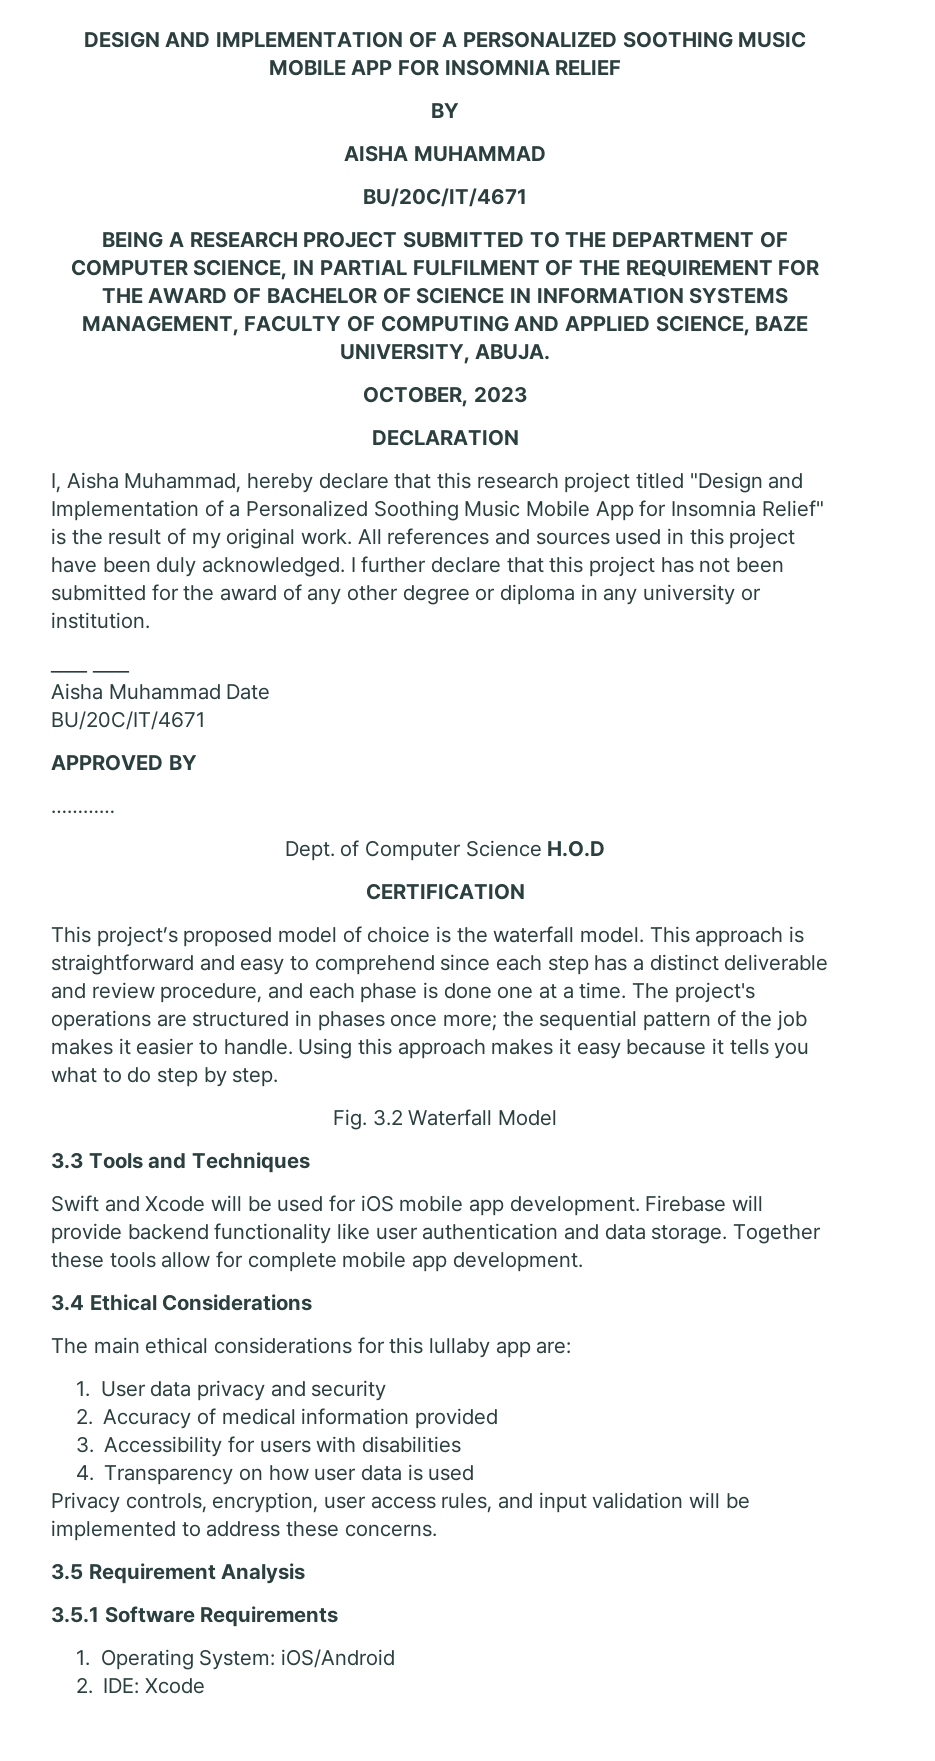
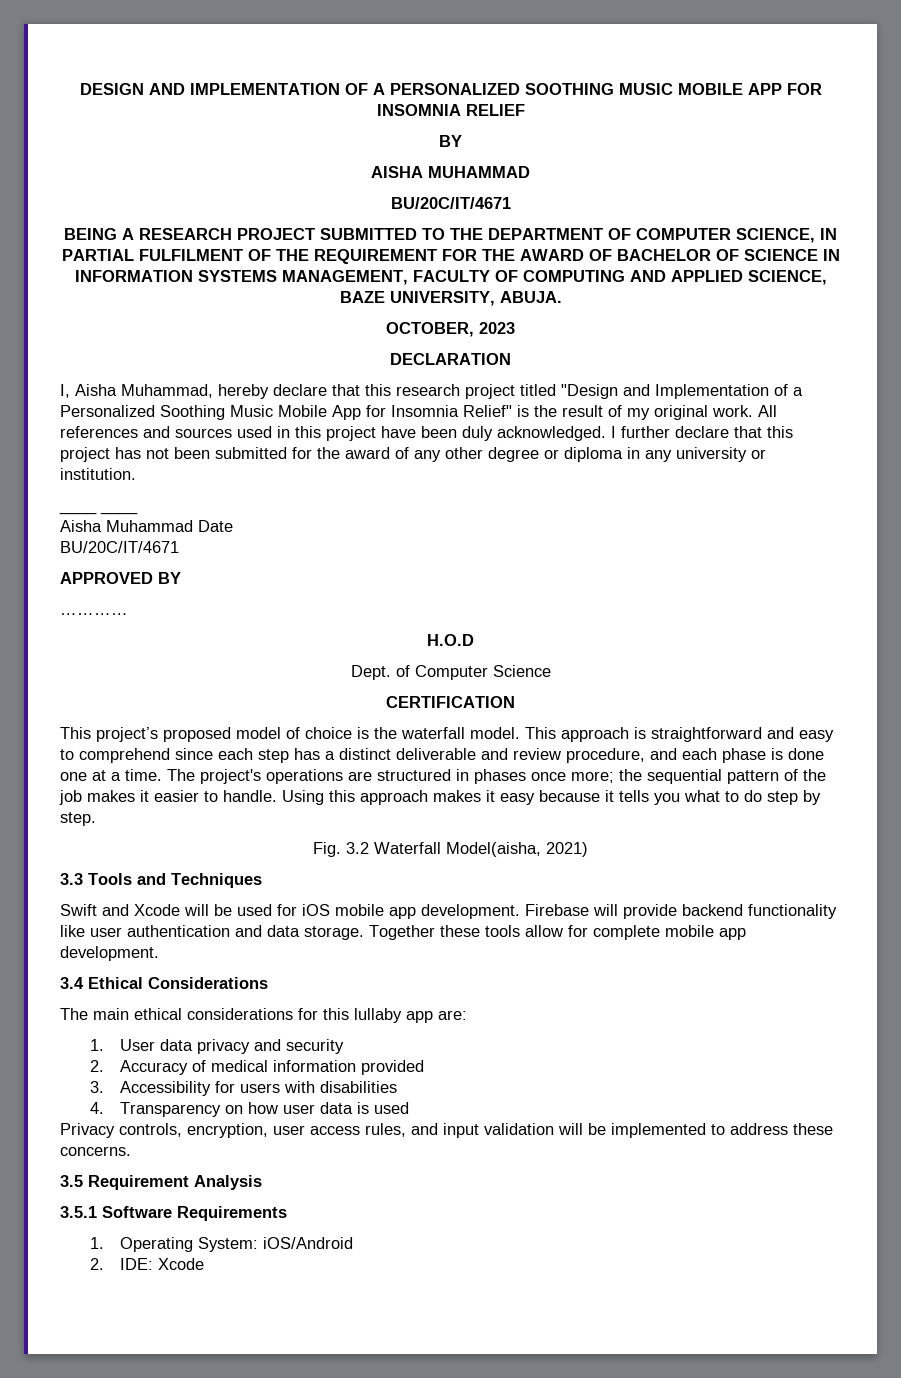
(115, 812) none -> [427,634,474,646] // H.O.D
[547,840,606,857] H.O.D -> (551, 671) none
[498,1110,558,1126] Model -> [446,842,588,857] Model(aisha, 2021)

